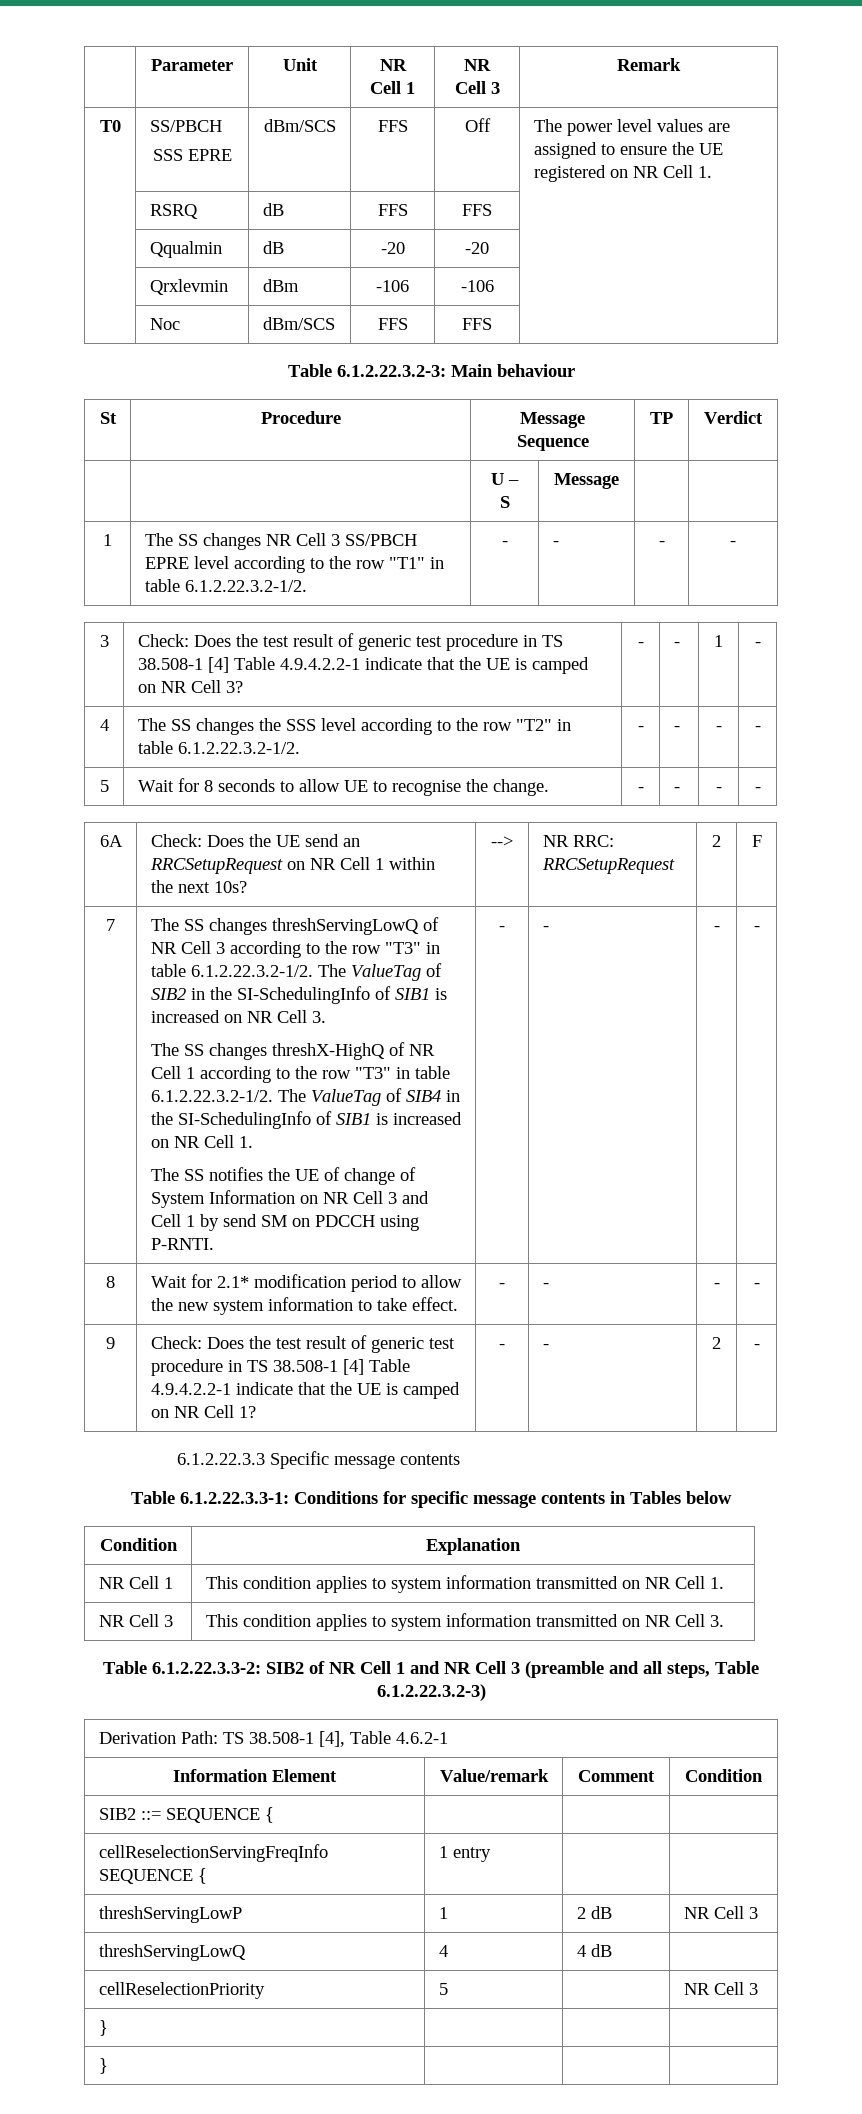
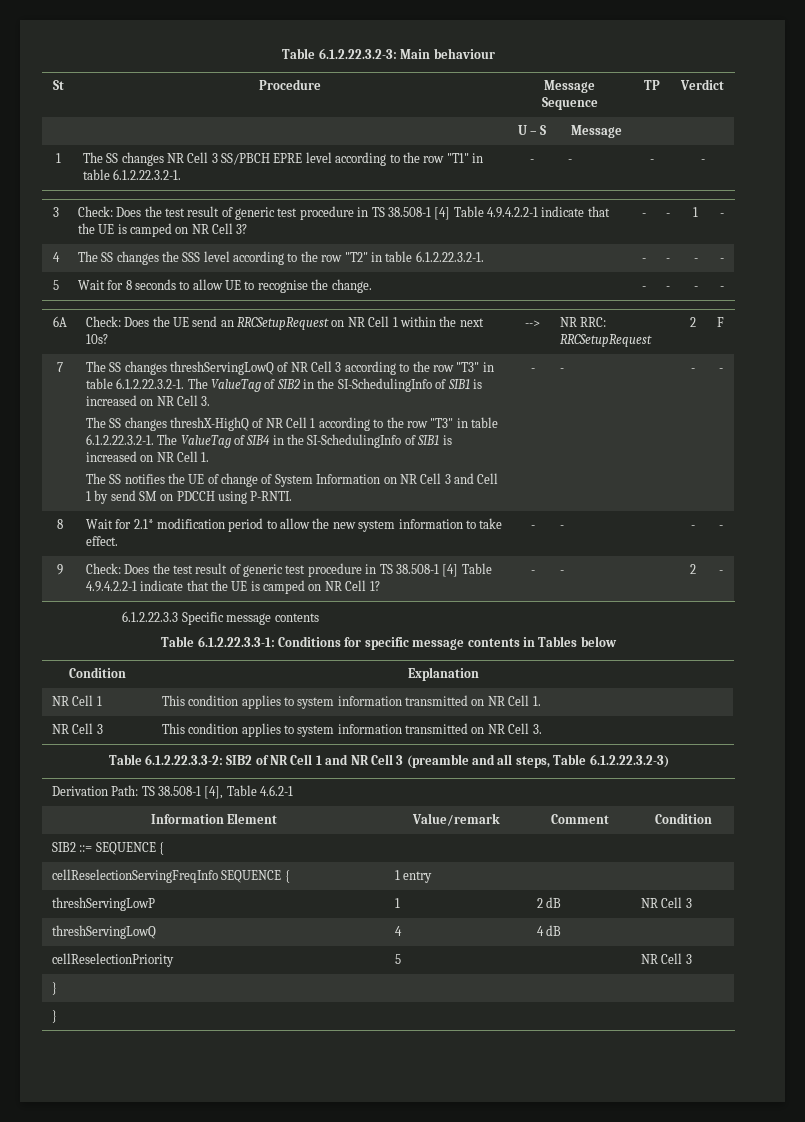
[151,59,233,71] [282,58,318,71] [379,59,407,71] [370,81,415,94] [464,59,491,71] [454,81,500,94] [617,58,681,71] [99,120,121,132] [149,120,222,132] [152,149,232,161] [263,119,336,132] [377,120,408,132] [464,118,491,132] [533,119,730,136] [533,142,723,159] [533,165,712,182] [149,204,198,219] [262,203,284,216] [377,204,408,216] [462,204,492,216] [149,241,222,258] [262,241,284,254] [380,242,405,254] [465,242,489,254] [149,279,228,295] [262,279,299,292] [376,280,409,292] [460,280,494,292] [149,318,180,330] [262,317,335,330] [377,318,408,330] [462,318,492,330] | Parameter | Unit | NR Cell 1 | NR Cell 3 | Remark // T0 | SS/PBCH // SSS EPRE | dBm/SCS | FFS | Off | The power level values are assigned to ensure the UE registered on NR Cell 1. // | RSRQ | dB | FFS | FFS | // | Qqualmin | dB | -20 | -20 | // | Qrxlevmin | dBm | -106 | -106 | // | Noc | dBm/SCS | FFS | FFS | // -> (282, 53) none
[184,580,307,592] 6.1.2.22.3.2-1/2. -> [113,169,182,180] 6.1.2.22.3.2-1.
[177,742,300,754] 6.1.2.22.3.2-1/2. -> [415,251,484,262] 6.1.2.22.3.2-1.
[190,965,313,977] 6.1.2.22.3.2-1/2. -> [116,378,185,389] 6.1.2.22.3.2-1.
[150,1090,273,1102] 6.1.2.22.3.2-1/2. -> [85,434,154,445] 6.1.2.22.3.2-1.

